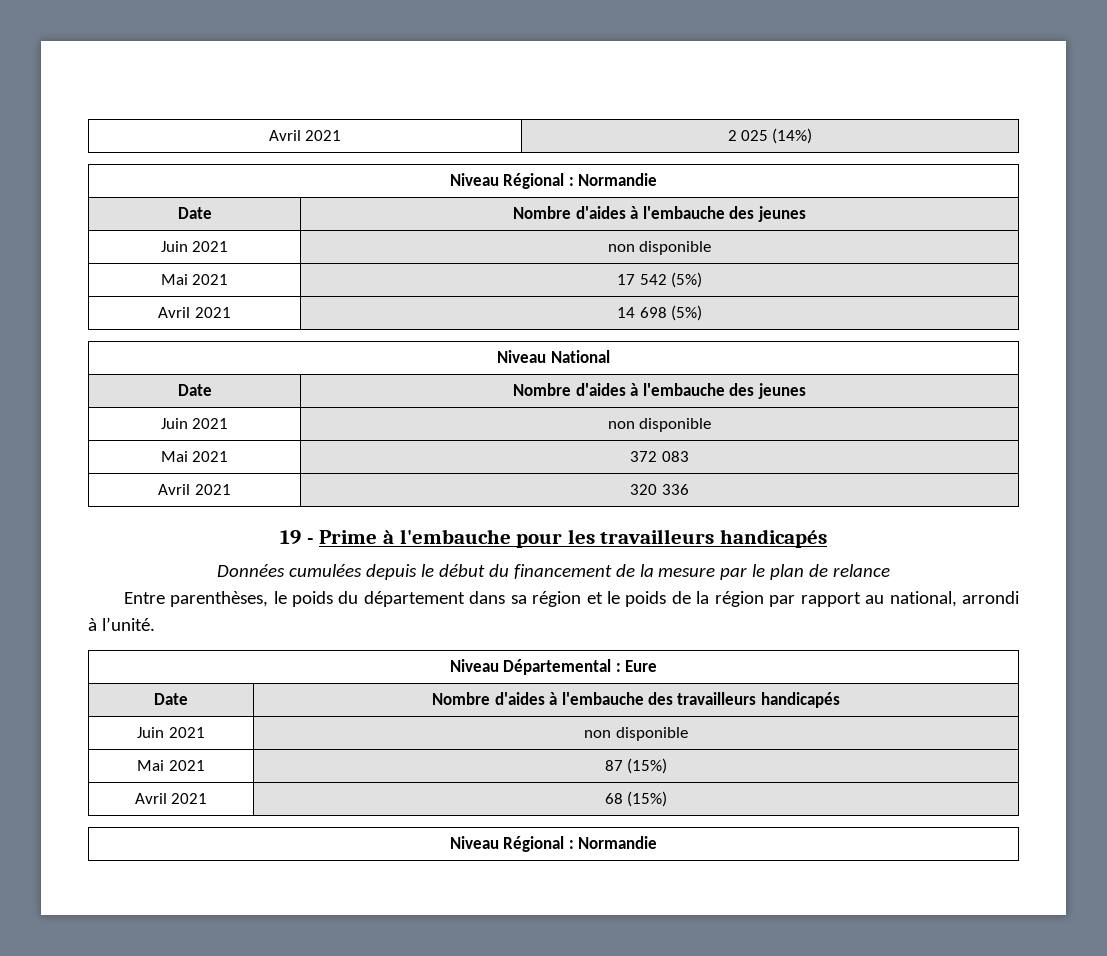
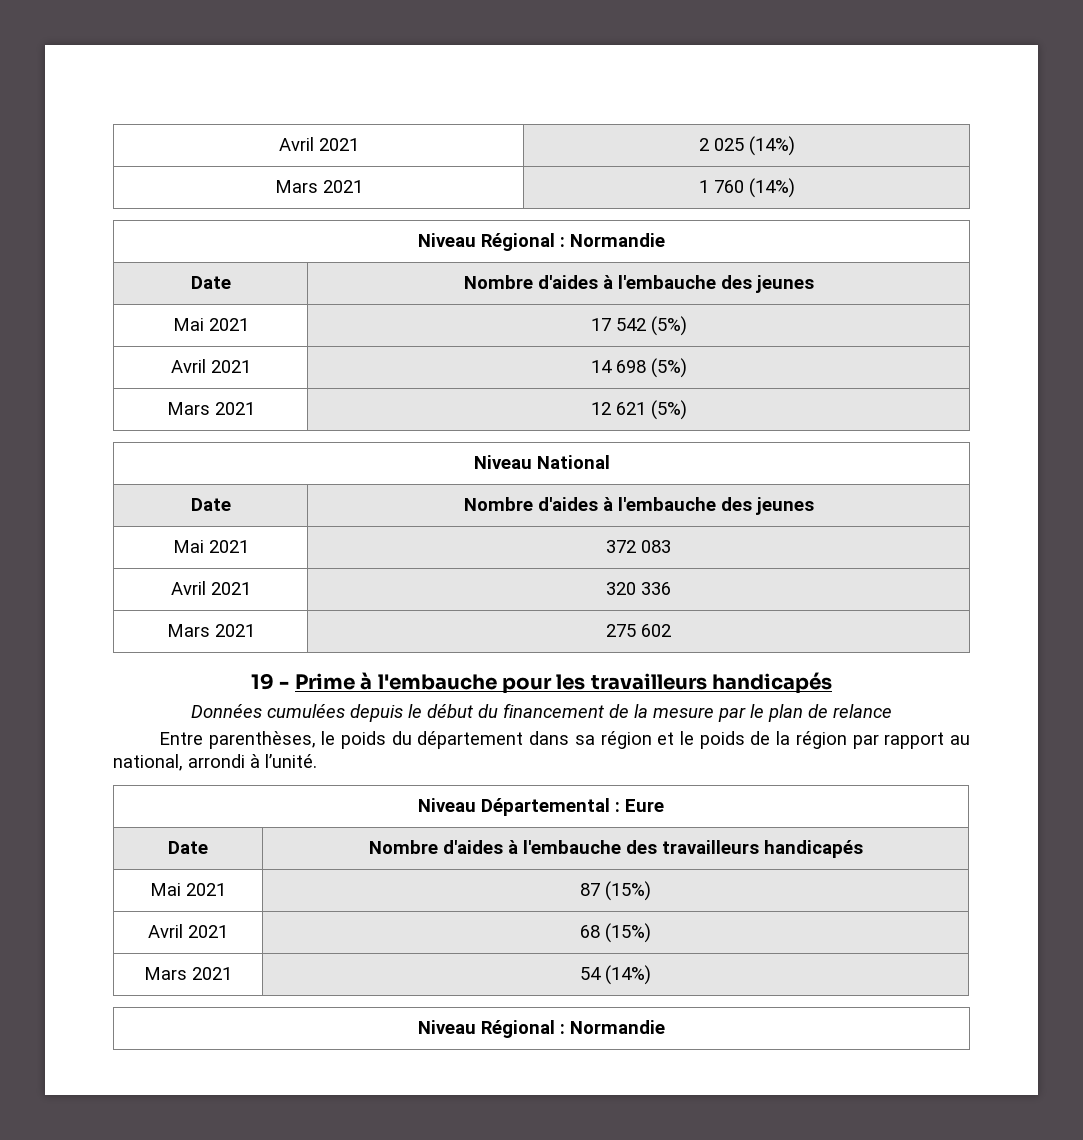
(813, 136) none -> [274,180,363,193] [698,178,795,198] // Mars 2021 | 1 760 (14%)
[160,241,229,252] [607,241,712,255] // Juin 2021 | non disponible -> (814, 284) none
(702, 313) none -> [166,402,255,415] [590,400,687,420] // Mars 2021 | 12 621 (5%)
[160,418,229,429] [607,418,712,432] // Juin 2021 | non disponible -> (814, 506) none
(689, 489) none -> [166,624,255,637] [606,624,671,637] // Mars 2021 | 275 602
[137,727,205,738] [584,727,688,741] // Juin 2021 | non disponible -> (863, 849) none
(668, 799) none -> [144,967,232,980] [580,965,651,985] // Mars 2021 | 54 (14%)

